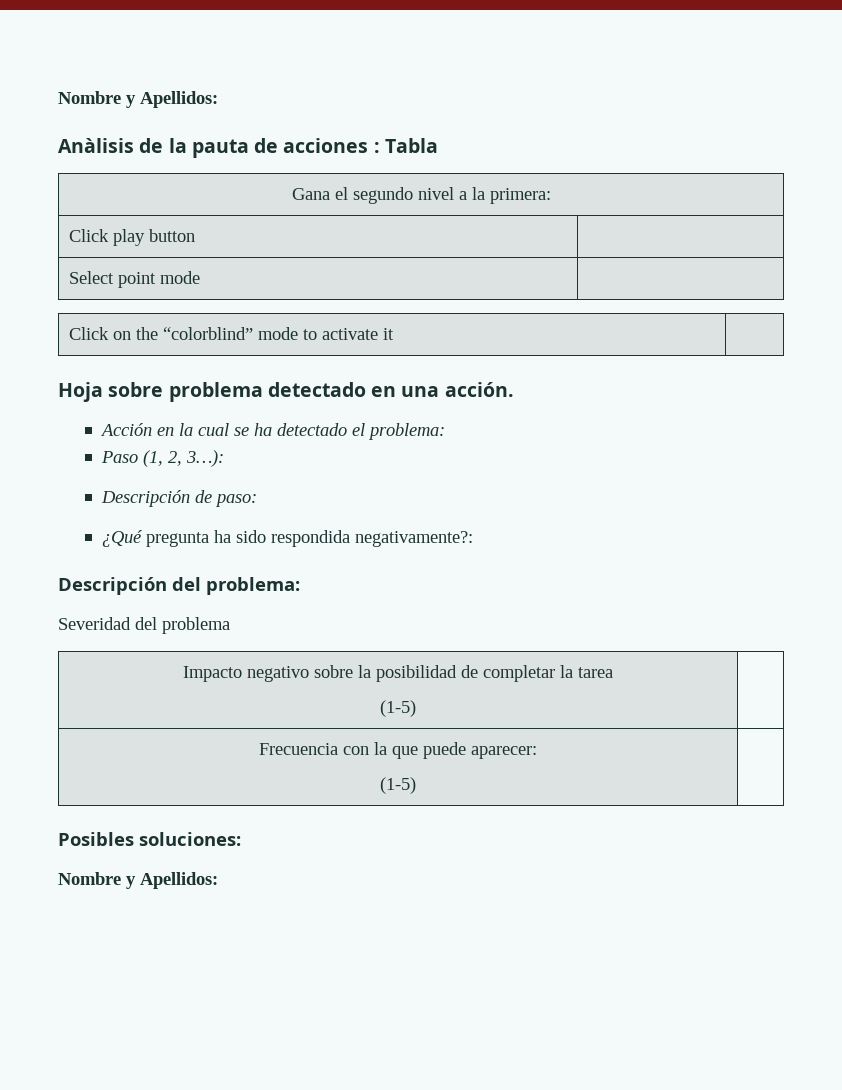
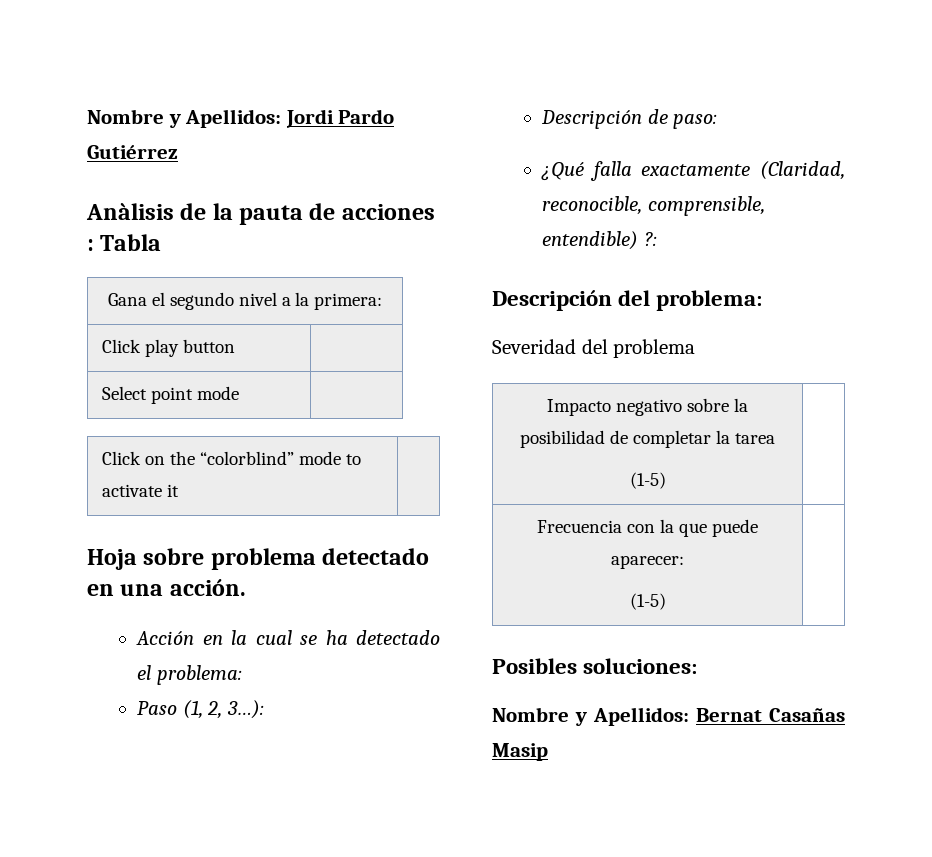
[58,91,218,108] Nombre y Apellidos: -> [87,109,395,128] [87,145,178,159] Nombre y Apellidos: Jordi Pardo Gutiérrez
[145,530,473,547] pregunta ha sido respondida negativamente?: -> [589,161,845,181] [542,196,765,216] [542,231,657,250] falla exactamente (Claridad, reconocible, comprensible, entendible) ?:
(218, 880) none -> [696,708,845,722] [492,743,548,761] Bernat Casañas Masip

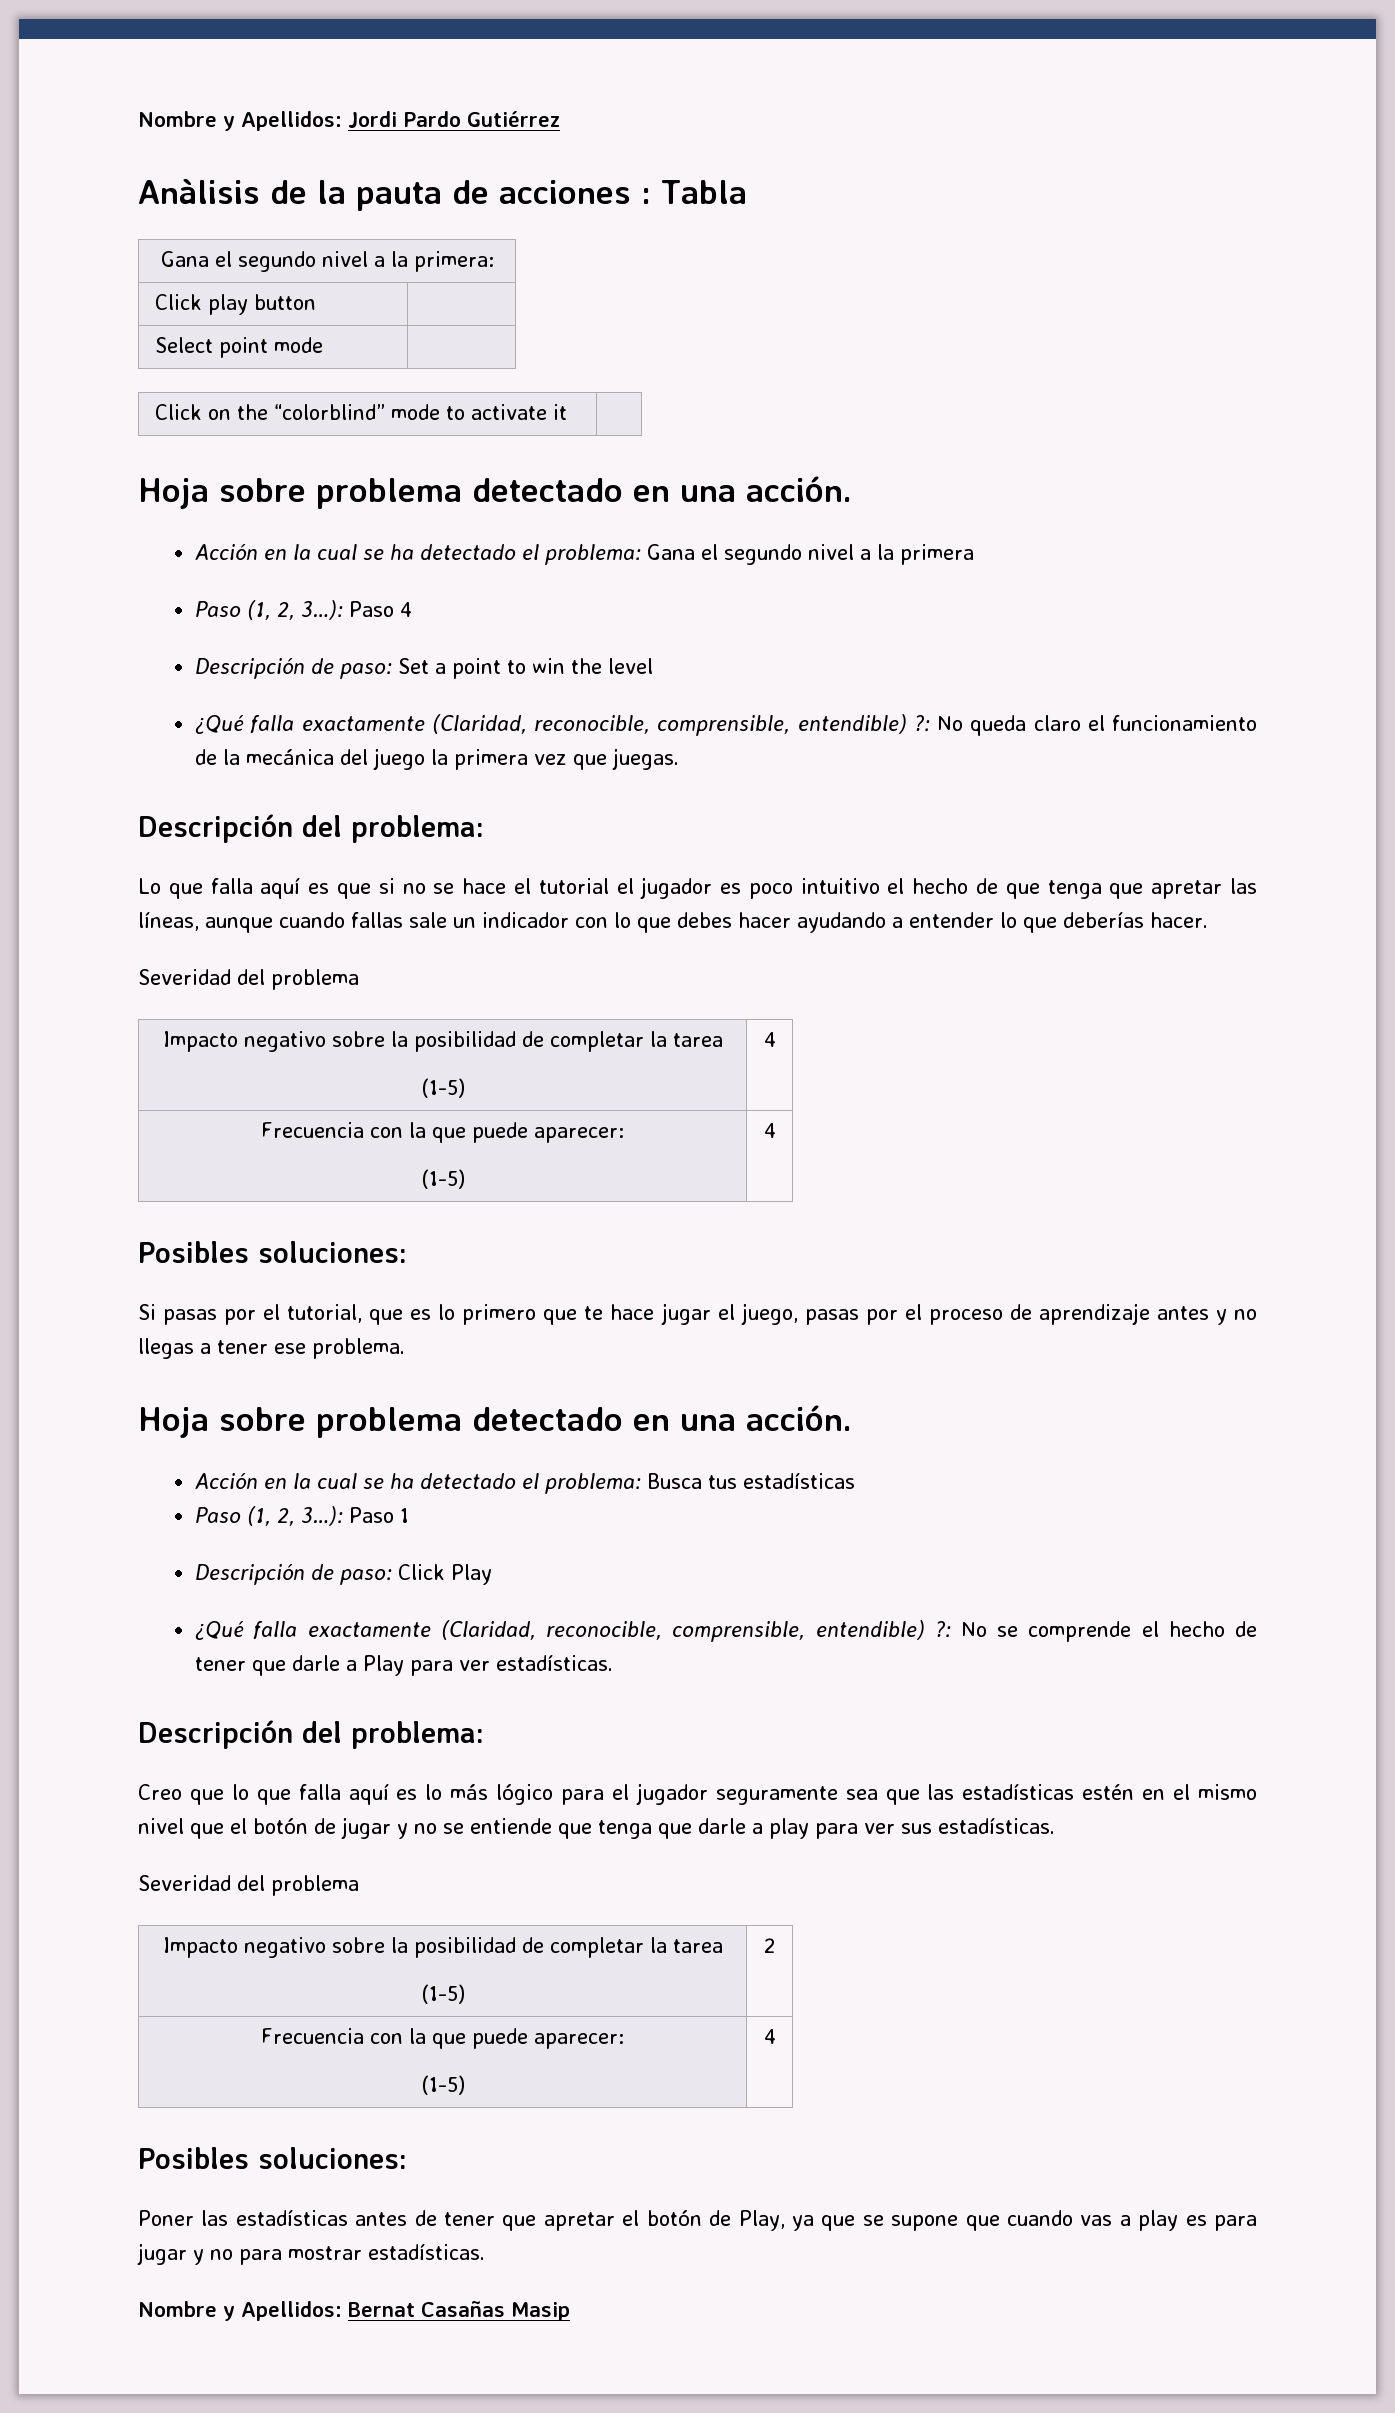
[137,700,264,719] [541,109,718,129] [541,161,845,181] [542,196,765,216] [542,231,657,250] [492,290,763,311] // Paso (1, 2, 3…): // Descripción de paso: // ¿Qué falla exactamente (Claridad, reconocible, comprensible, entendible) ?: // Descripción del problema: -> [647,544,975,565] [195,600,413,620] [195,658,654,679] [195,714,1257,736] [195,748,680,770] [138,814,484,843] [138,877,1257,899] [138,912,1208,933] Gana el segundo nivel a la primera // Paso (1, 2, 3…): Paso 4 // Descripción de paso: Set a point to win the level // ¿Qué falla exactamente (Claridad, reconocible, comprensible, entendible) ?: No queda claro el funcionamiento de la mecánica del juego la primera vez que juegas. // Descripción del problema: // Lo que falla aquí es que si no se hace el tutorial el jugador es poco intuitivo el hecho de que tenga que apretar las líneas, aunque cuando fallas sale un indicador con lo que debes hacer ayudando a entender lo que deberías hacer.
[537,519,758,537] [611,555,684,569] [629,593,666,610] [492,658,698,674] // Frecuencia con la que puede aparecer: // (1-5) | // Posibles soluciones: -> [763,1032,776,1047] [261,1122,624,1143] [420,1169,465,1189] [763,1123,776,1138] [138,1241,407,1263] [138,1303,1258,1325] [138,1338,405,1359] [138,1405,852,1438] [195,1473,856,1494] [195,1506,410,1526] [195,1564,493,1585] [195,1620,1257,1642] [195,1655,614,1676] [138,1720,484,1749] [138,1783,1258,1805] [138,1817,1055,1839] [138,1875,359,1896] [162,1937,723,1958] [420,1984,465,2004] [764,1938,775,1953] [261,2028,624,2049] [420,2075,465,2095] [763,2029,776,2044] [138,2147,407,2169] [138,2210,1257,2231] [137,2243,485,2265] 4 // Frecuencia con la que puede aparecer: // (1-5) | 4 // Posibles soluciones: // Si pasas por el tutorial, que es lo primero que te hace jugar el juego, pasas por el proceso de aprendizaje antes y no llegas a tener ese problema. // Hoja sobre problema detectado en una acción. // Acción en la cual se ha detectado el problema: Busca tus estadísticas // Paso (1, 2, 3…): Paso 1 // Descripción de paso: Click Play // ¿Qué falla exactamente (Claridad, reconocible, comprensible, entendible) ?: No se comprende el hecho de tener que darle a Play para ver estadísticas. // Descripción del problema: // Creo que lo que falla aquí es lo más lógico para el jugador seguramente sea que las estadísticas estén en el mismo nivel que el botón de jugar y no se entiende que tenga que darle a play para ver sus estadísticas. // Severidad del problema // Impacto negativo sobre la posibilidad de completar la tarea // (1-5) | 2 // Frecuencia con la que puede aparecer: // (1-5) | 4 // Posibles soluciones: // Poner las estadísticas antes de tener que apretar el botón de Play, ya que se supone que cuando vas a play es para jugar y no para mostrar estadísticas.

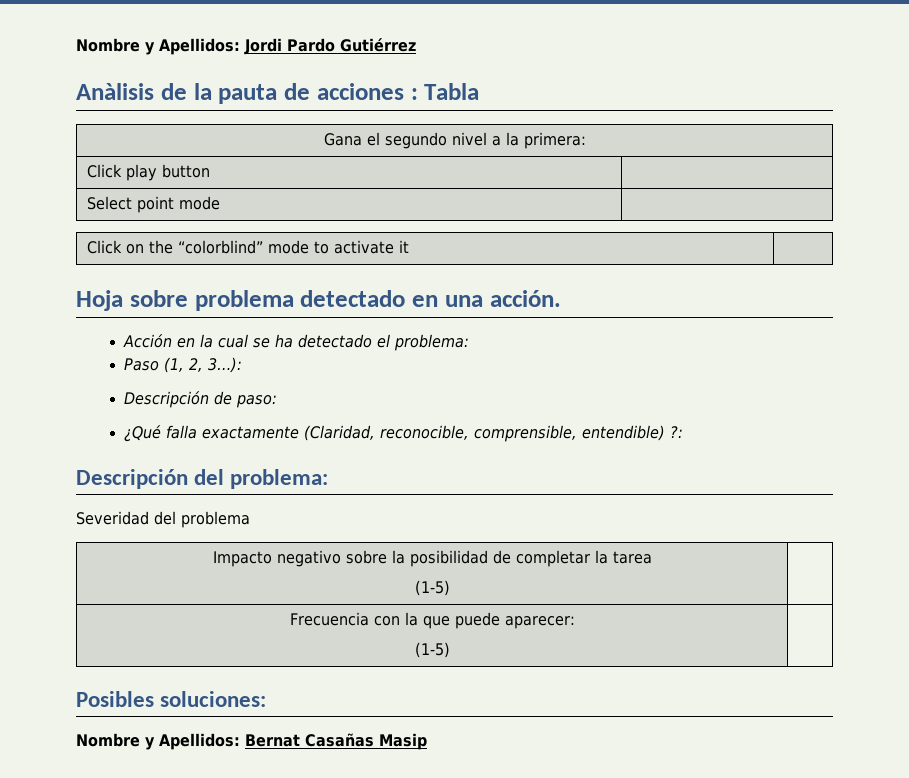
[647,544,975,565] [195,600,413,620] [195,658,654,679] [195,714,1257,736] [195,748,680,770] [138,814,484,843] [138,877,1257,899] [138,912,1208,933] Gana el segundo nivel a la primera // Paso (1, 2, 3…): Paso 4 // Descripción de paso: Set a point to win the level // ¿Qué falla exactamente (Claridad, reconocible, comprensible, entendible) ?: No queda claro el funcionamiento de la mecánica del juego la primera vez que juegas. // Descripción del problema: // Lo que falla aquí es que si no se hace el tutorial el jugador es poco intuitivo el hecho de que tenga que apretar las líneas, aunque cuando fallas sale un indicador con lo que debes hacer ayudando a entender lo que deberías hacer. -> [123,357,242,373] [123,391,277,408] [123,425,683,442] [76,469,329,489] // Paso (1, 2, 3…): // Descripción de paso: // ¿Qué falla exactamente (Claridad, reconocible, comprensible, entendible) ?: // Descripción del problema:
[763,1032,776,1047] [261,1122,624,1143] [420,1169,465,1189] [763,1123,776,1138] [138,1241,407,1263] [138,1303,1258,1325] [138,1338,405,1359] [138,1405,852,1438] [195,1473,856,1494] [195,1506,410,1526] [195,1564,493,1585] [195,1620,1257,1642] [195,1655,614,1676] [138,1720,484,1749] [138,1783,1258,1805] [138,1817,1055,1839] [138,1875,359,1896] [162,1937,723,1958] [420,1984,465,2004] [764,1938,775,1953] [261,2028,624,2049] [420,2075,465,2095] [763,2029,776,2044] [138,2147,407,2169] [138,2210,1257,2231] [137,2243,485,2265] 4 // Frecuencia con la que puede aparecer: // (1-5) | 4 // Posibles soluciones: // Si pasas por el tutorial, que es lo primero que te hace jugar el juego, pasas por el proceso de aprendizaje antes y no llegas a tener ese problema. // Hoja sobre problema detectado en una acción. // Acción en la cual se ha detectado el problema: Busca tus estadísticas // Paso (1, 2, 3…): Paso 1 // Descripción de paso: Click Play // ¿Qué falla exactamente (Claridad, reconocible, comprensible, entendible) ?: No se comprende el hecho de tener que darle a Play para ver estadísticas. // Descripción del problema: // Creo que lo que falla aquí es lo más lógico para el jugador seguramente sea que las estadísticas estén en el mismo nivel que el botón de jugar y no se entiende que tenga que darle a play para ver sus estadísticas. // Severidad del problema // Impacto negativo sobre la posibilidad de completar la tarea // (1-5) | 2 // Frecuencia con la que puede aparecer: // (1-5) | 4 // Posibles soluciones: // Poner las estadísticas antes de tener que apretar el botón de Play, ya que se supone que cuando vas a play es para jugar y no para mostrar estadísticas. -> [289,612,575,629] [414,642,450,658] [76,691,267,707] // Frecuencia con la que puede aparecer: // (1-5) | // Posibles soluciones:

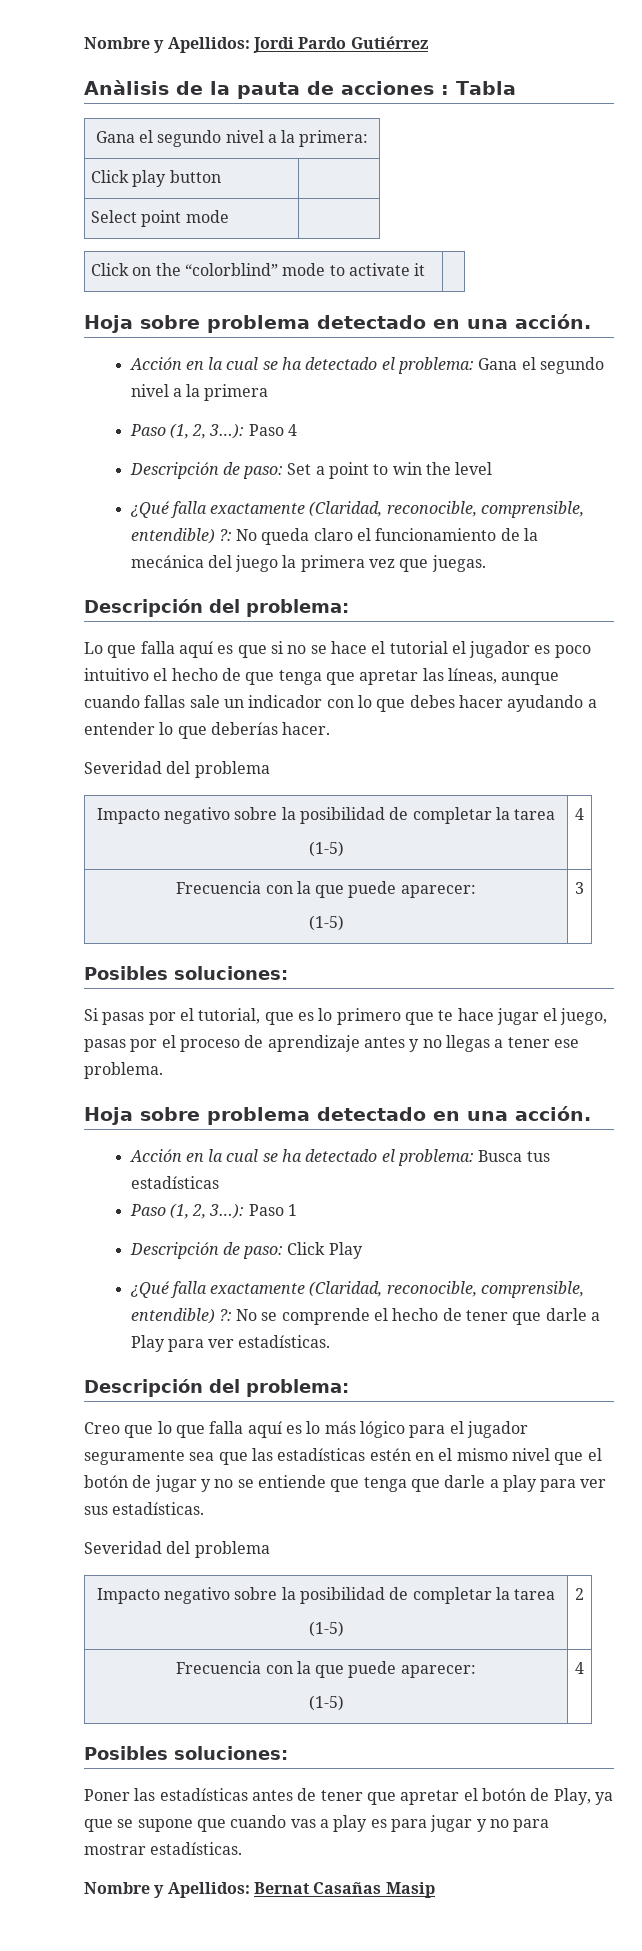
[123,357,242,373] [123,391,277,408] [123,425,683,442] [76,469,329,489] // Paso (1, 2, 3…): // Descripción de paso: // ¿Qué falla exactamente (Claridad, reconocible, comprensible, entendible) ?: // Descripción del problema: -> [478,357,605,374] [130,384,269,401] [129,423,298,439] [129,462,493,479] [130,501,585,518] [130,528,539,545] [130,555,486,572] [84,599,349,617] [84,641,591,658] [84,668,560,685] [84,695,597,712] [84,722,331,739] Gana el segundo nivel a la primera // Paso (1, 2, 3…): Paso 4 // Descripción de paso: Set a point to win the level // ¿Qué falla exactamente (Claridad, reconocible, comprensible, entendible) ?: No queda claro el funcionamiento de la mecánica del juego la primera vez que juegas. // Descripción del problema: // Lo que falla aquí es que si no se hace el tutorial el jugador es poco intuitivo el hecho de que tenga que apretar las líneas, aunque cuando fallas sale un indicador con lo que debes hacer ayudando a entender lo que deberías hacer.
[289,612,575,629] [414,642,450,658] [76,691,267,707] // Frecuencia con la que puede aparecer: // (1-5) | // Posibles soluciones: -> [575,808,584,820] [176,881,476,898] [308,915,344,931] [575,882,584,894] [84,966,288,980] [84,1008,608,1025] [84,1035,579,1052] [84,1062,163,1079] [84,1106,591,1125] [129,1149,550,1166] [130,1176,219,1189] [129,1203,298,1219] [129,1242,363,1259] [130,1281,585,1298] [130,1308,601,1325] [130,1335,331,1352] [84,1379,349,1397] [84,1421,528,1438] [84,1448,602,1465] [84,1475,607,1492] [84,1502,205,1515] [84,1541,270,1558] [96,1587,556,1604] [308,1621,344,1637] [575,1588,584,1600] [176,1661,476,1678] [308,1695,344,1711] [575,1662,584,1674] [84,1746,288,1760] [84,1788,613,1805] [84,1815,550,1832] [84,1842,243,1855] 4 // Frecuencia con la que puede aparecer: // (1-5) | 3 // Posibles soluciones: // Si pasas por el tutorial, que es lo primero que te hace jugar el juego, pasas por el proceso de aprendizaje antes y no llegas a tener ese problema. // Hoja sobre problema detectado en una acción. // Acción en la cual se ha detectado el problema: Busca tus estadísticas // Paso (1, 2, 3…): Paso 1 // Descripción de paso: Click Play // ¿Qué falla exactamente (Claridad, reconocible, comprensible, entendible) ?: No se comprende el hecho de tener que darle a Play para ver estadísticas. // Descripción del problema: // Creo que lo que falla aquí es lo más lógico para el jugador seguramente sea que las estadísticas estén en el mismo nivel que el botón de jugar y no se entiende que tenga que darle a play para ver sus estadísticas. // Severidad del problema // Impacto negativo sobre la posibilidad de completar la tarea // (1-5) | 2 // Frecuencia con la que puede aparecer: // (1-5) | 4 // Posibles soluciones: // Poner las estadísticas antes de tener que apretar el botón de Play, ya que se supone que cuando vas a play es para jugar y no para mostrar estadísticas.

